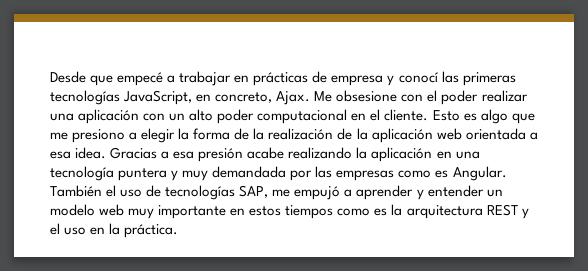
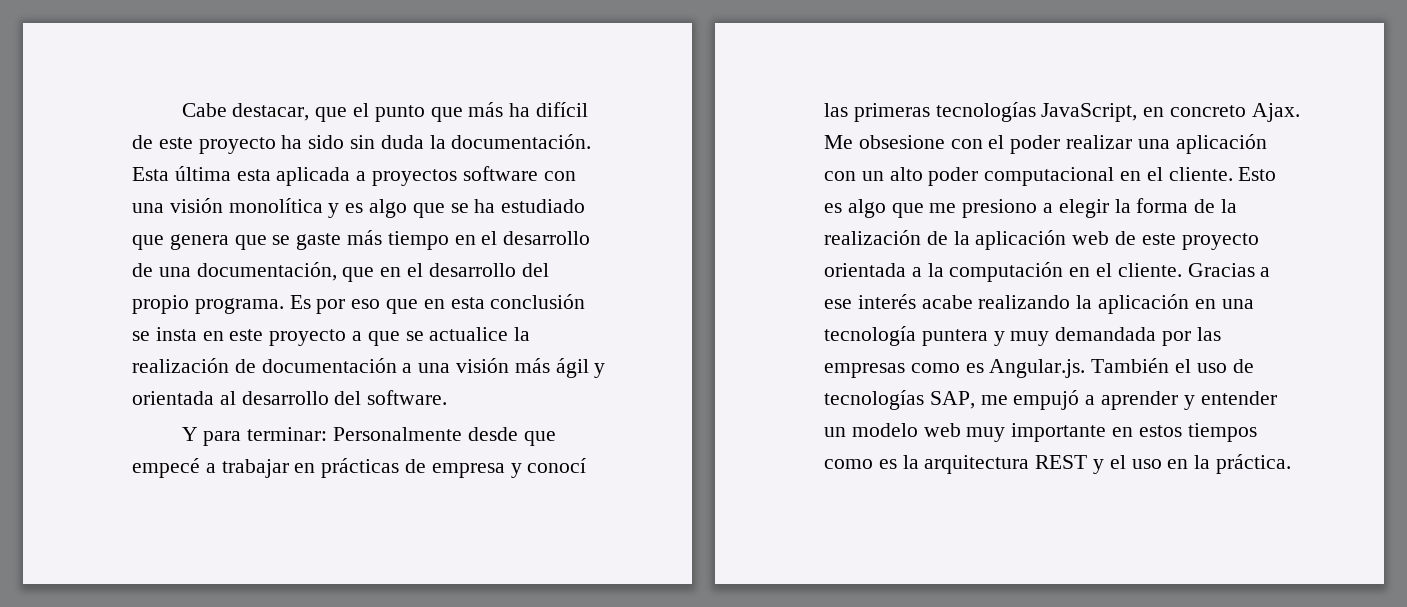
[50,71,86,83] Desde -> [181,102,588,122] [132,134,592,154] [132,166,576,186] [132,198,586,218] [132,230,591,250] [132,262,549,282] [132,294,586,314] [132,327,531,346] [132,358,606,378] [132,390,448,405] [181,427,518,446] Cabe destacar, que el punto que más ha difícil de este proyecto ha sido sin duda la documentación. Esta última esta aplicada a proyectos software con una visión monolítica y es algo que se ha estudiado que genera que se gaste más tiempo en el desarrollo de una documentación, que en el desarrollo del propio programa. Es por eso que en esta conclusión se insta en este proyecto a que se actualice la realización de documentación a una visión más ágil y orientada al desarrollo del software. // Y para terminar: Personalmente desde
[215,92,273,103] concreto, -> [1170,105,1247,117] concreto
[465,128,538,140] [50,147,244,162] orientada a esa idea. Gracias a esa presión -> [1115,231,1259,250] [824,262,1271,282] [824,294,916,309] de este proyecto orientada a la computación en el cliente. Gracias a ese interés
[452,166,507,181] Angular. -> [989,359,1086,378] Angular.js.

